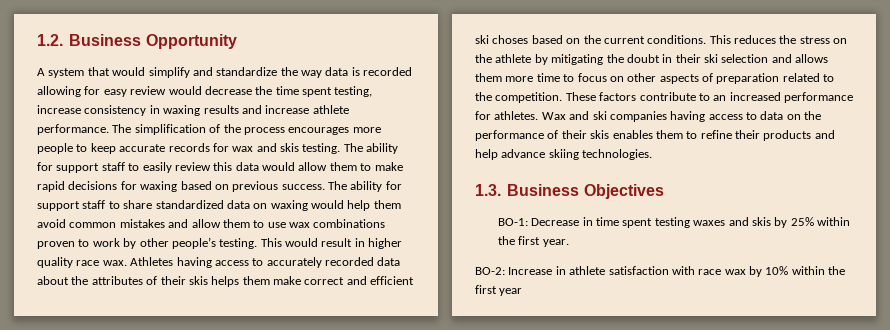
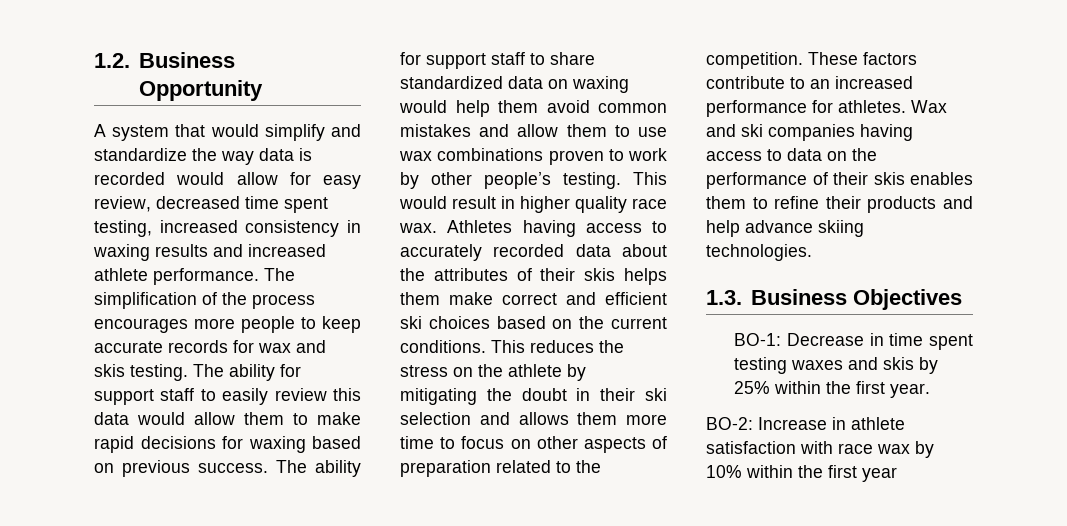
[37,86,273,97] allowing for easy review would decrease the -> [176,172,361,189] [94,196,240,212] would allow for easy review, decreased
[37,105,81,114] increase -> [159,220,238,233] increased
[265,105,310,114] increase -> [248,244,326,257] increased
[492,35,529,44] choses -> [428,316,490,329] choices

